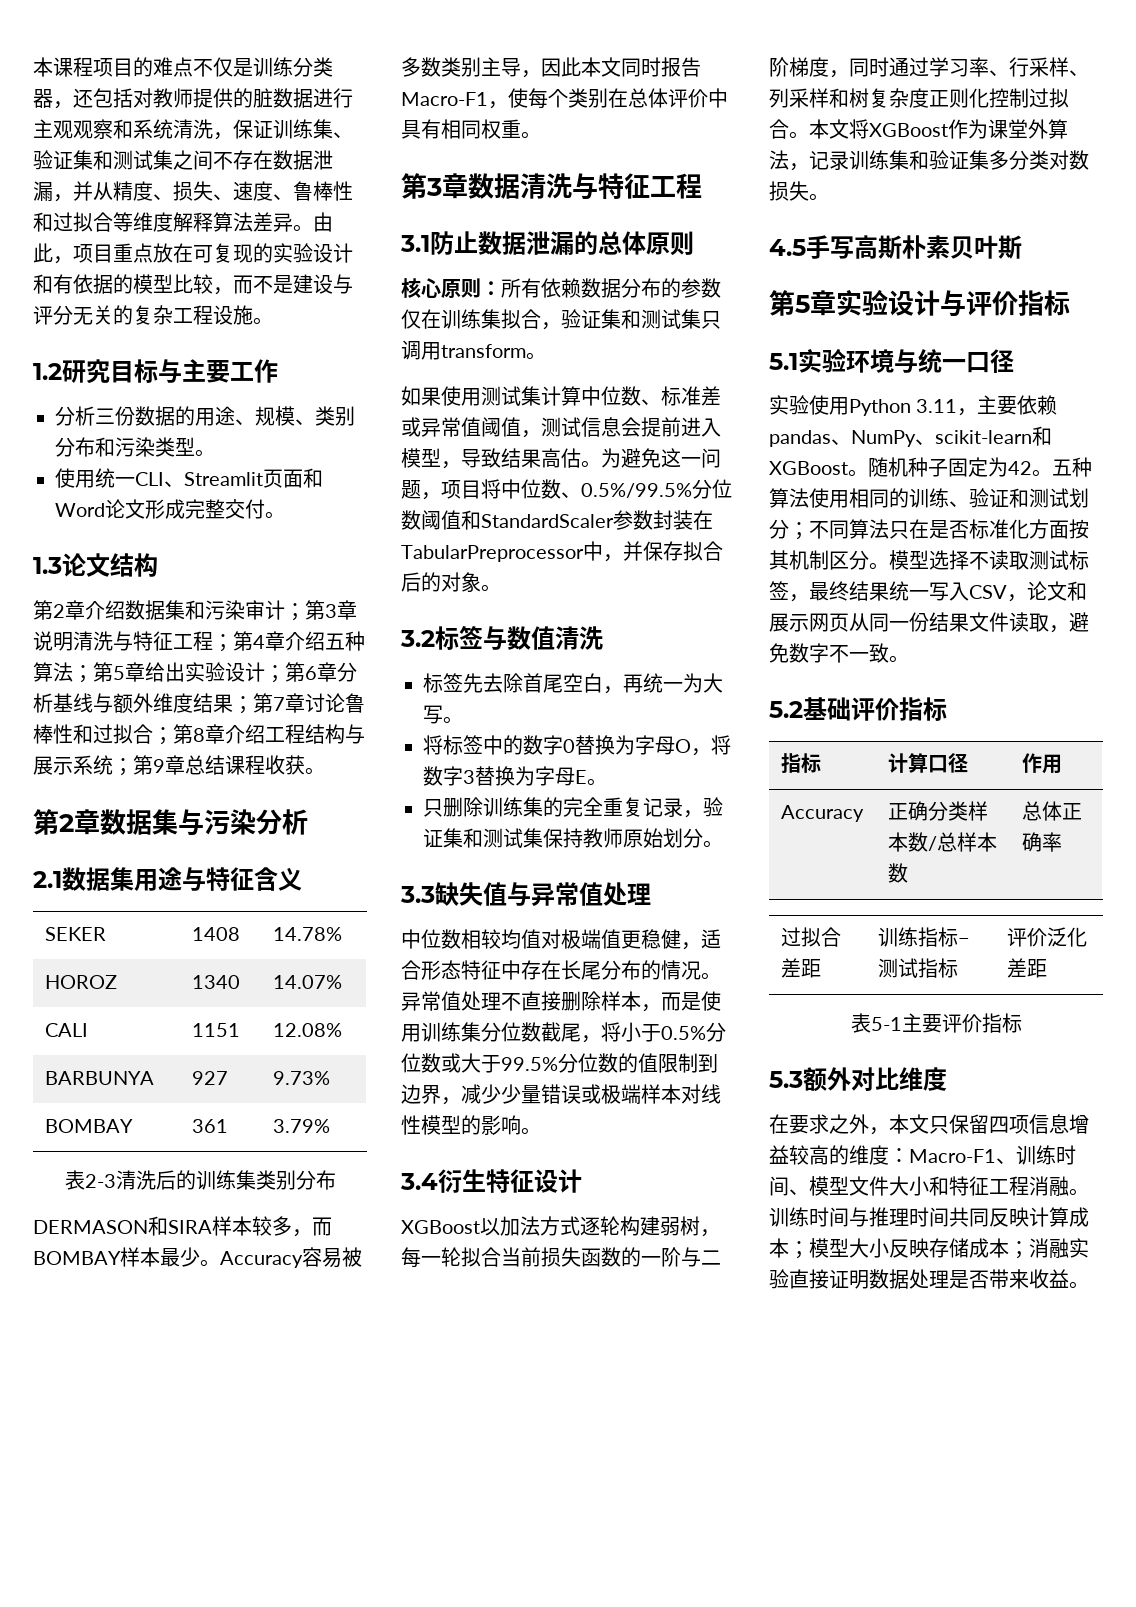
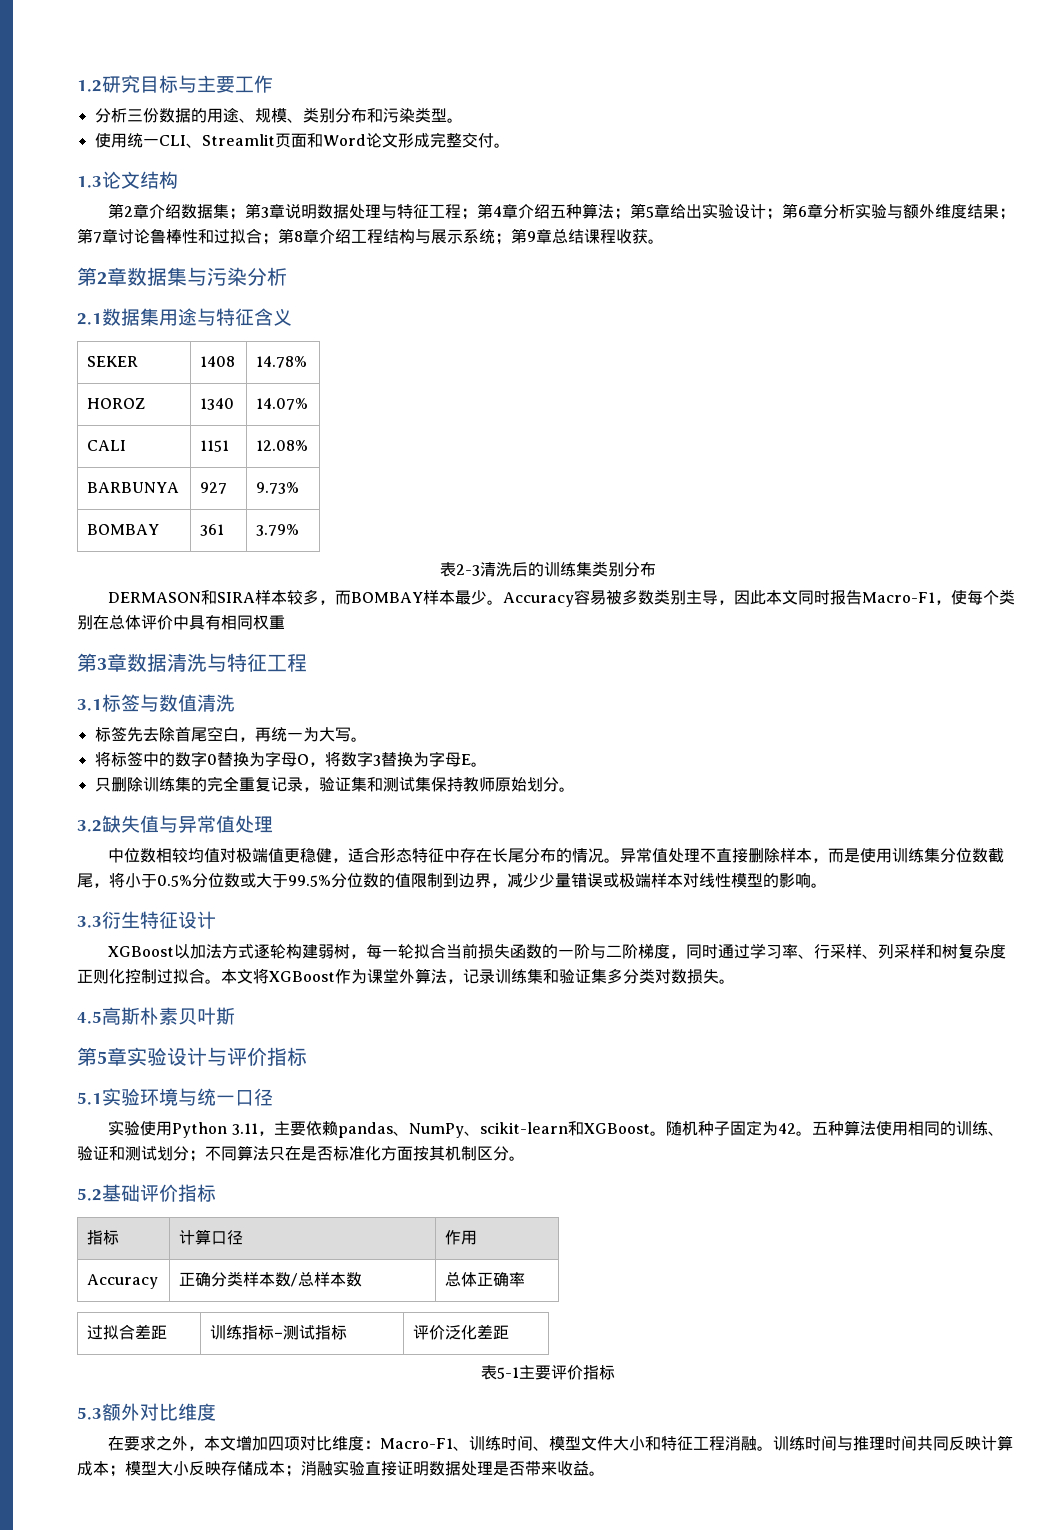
[33,57,333,77] [33,88,353,109] [33,119,353,140] [33,150,333,170] [33,181,353,202] [33,212,333,232] [33,243,353,264] [33,274,353,295] [33,305,273,325] 本课程项目的难点不仅是训练分类器，还包括对教师提供的脏数据进行主观观察和系统清洗，保证训练集、验证集和测试集之间不存在数据泄漏，并从精度、损失、速度、鲁棒性和过拟合等维度解释算法差异。由此，项目重点放在可复现的实验设计和有依据的模型比较，而不是建设与评分无关的复杂工程设施。 // -> (77, 86) none
[185,600,285,620] 和污染审计 -> (230, 211) none
[73,631,113,651] 清洗 -> [317,204,382,219] 数据处理
[53,693,93,713] 基线 -> [855,203,888,219] 实验
[521,131,541,139] 。 -> (285, 622) none
[430,231,694,256] [401,278,721,298] [401,309,721,330] [401,340,546,360] [401,386,721,406] [401,417,721,438] [401,448,721,469] [401,479,732,500] [401,510,713,530] [401,541,723,562] [401,572,501,592] [400,630,435,647] 防止数据泄漏的总体原则 // 核心原则：所有依赖数据分布的参数仅在训练集拟合，验证集和测试集只调用transform。 // 如果使用测试集计算中位数、标准差或异常值阈值，测试信息会提前进入模型，导致结果高估。为避免这一问题，项目将中位数、0.5%/99.5%分位数阈值和StandardScaler参数封装在TabularPreprocessor中，并保存拟合后的对象。 // 3.2 -> (102, 705) none
[400,886,435,903] 3.3 -> [77,820,102,832] 3.2
[400,1173,438,1190] 3.4 -> [77,916,102,928] 3.3
[806,235,854,259] 手写 -> (102, 1017) none
[889,550,1089,570] [769,581,1087,602] [769,612,1089,633] [769,643,909,663] 模型选择不读取测试标签，最终结果统一写入CSV，论文和展示网页从同一份结果文件读取，避免数字不一致。 -> (525, 1158) none
[929,1114,1089,1134] [769,1145,849,1165] 只保留四项信息增益较高的 -> [236,1435,333,1451] 增加四项对比

